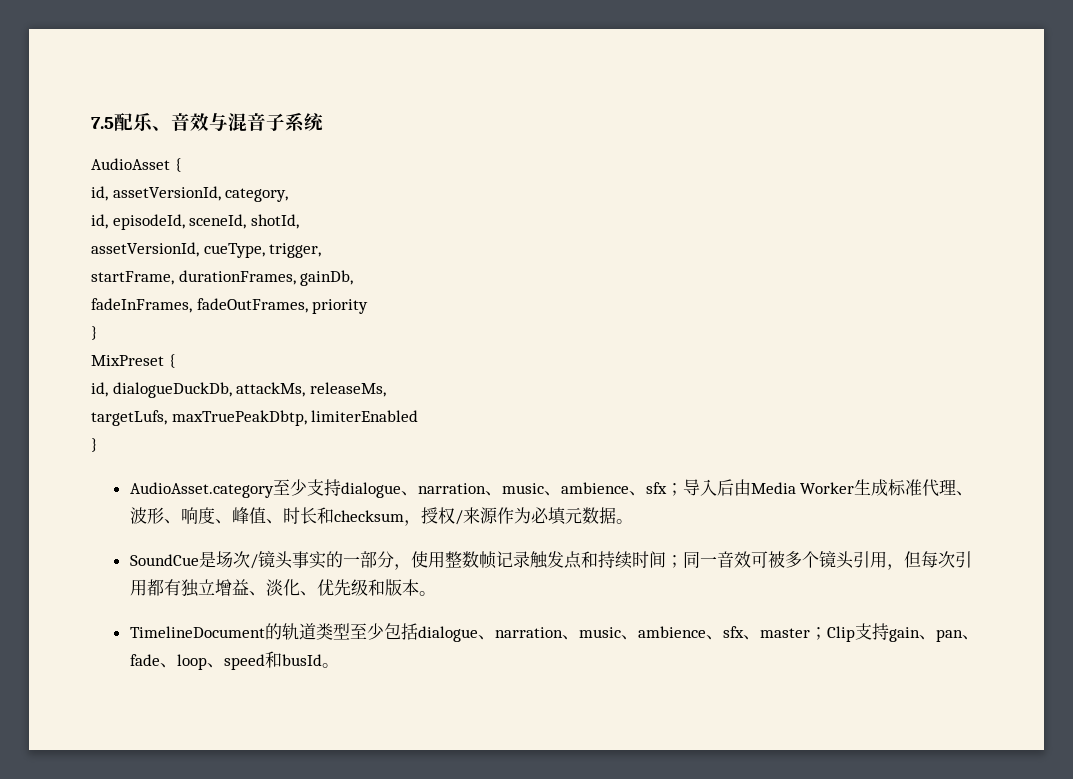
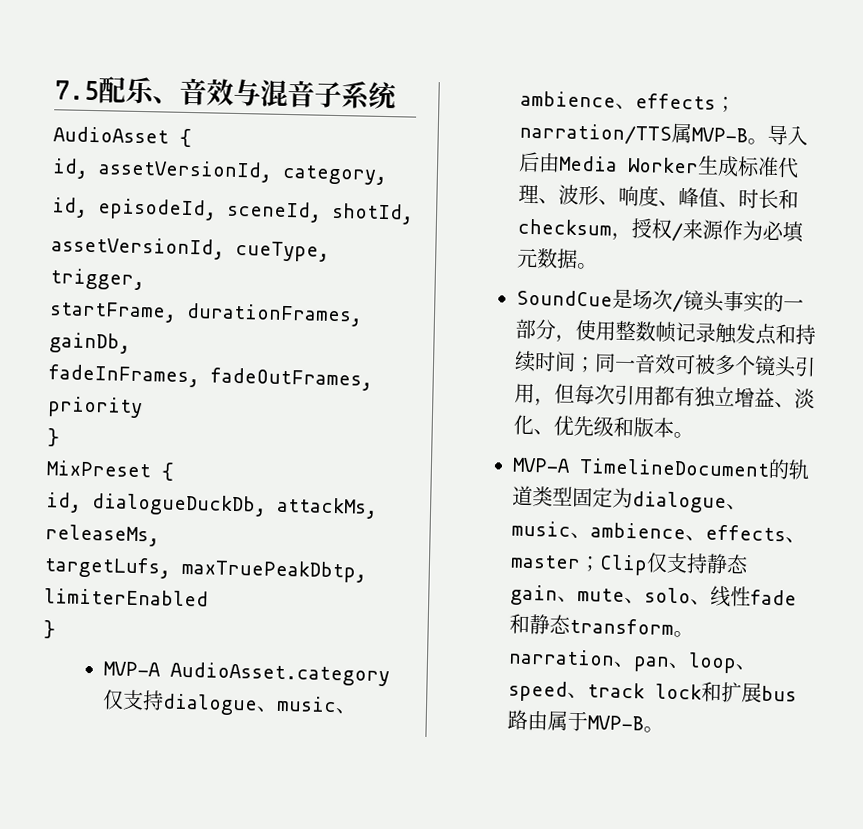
[129,479,307,498] AudioAsset.category至少 -> [103,661,391,687] [102,689,125,710] MVP-A AudioAsset.category仅
[417,482,683,496] narration、music、ambience、sfx； -> [276,695,357,714] [520,90,737,113] [519,122,769,145] music、ambience、effects；narration/TTS属MVP-B。
(436, 593) none -> [512,457,572,473] MVP-A
[349,623,744,642] 至少包括dialogue、narration、music、ambience、sfx -> [572,487,748,514] [511,520,787,542] 固定为dialogue、music、ambience、effects
[854,623,979,642] [129,651,322,670] 支持gain、pan、fade、loop、speed和busId -> [646,552,750,575] [510,584,798,608] [509,613,695,638] [508,648,757,674] [508,680,798,703] [507,709,645,732] 仅支持静态gain、mute、solo、线性fade和静态transform。narration、pan、loop、speed、track lock和扩展bus路由属于MVP-B

